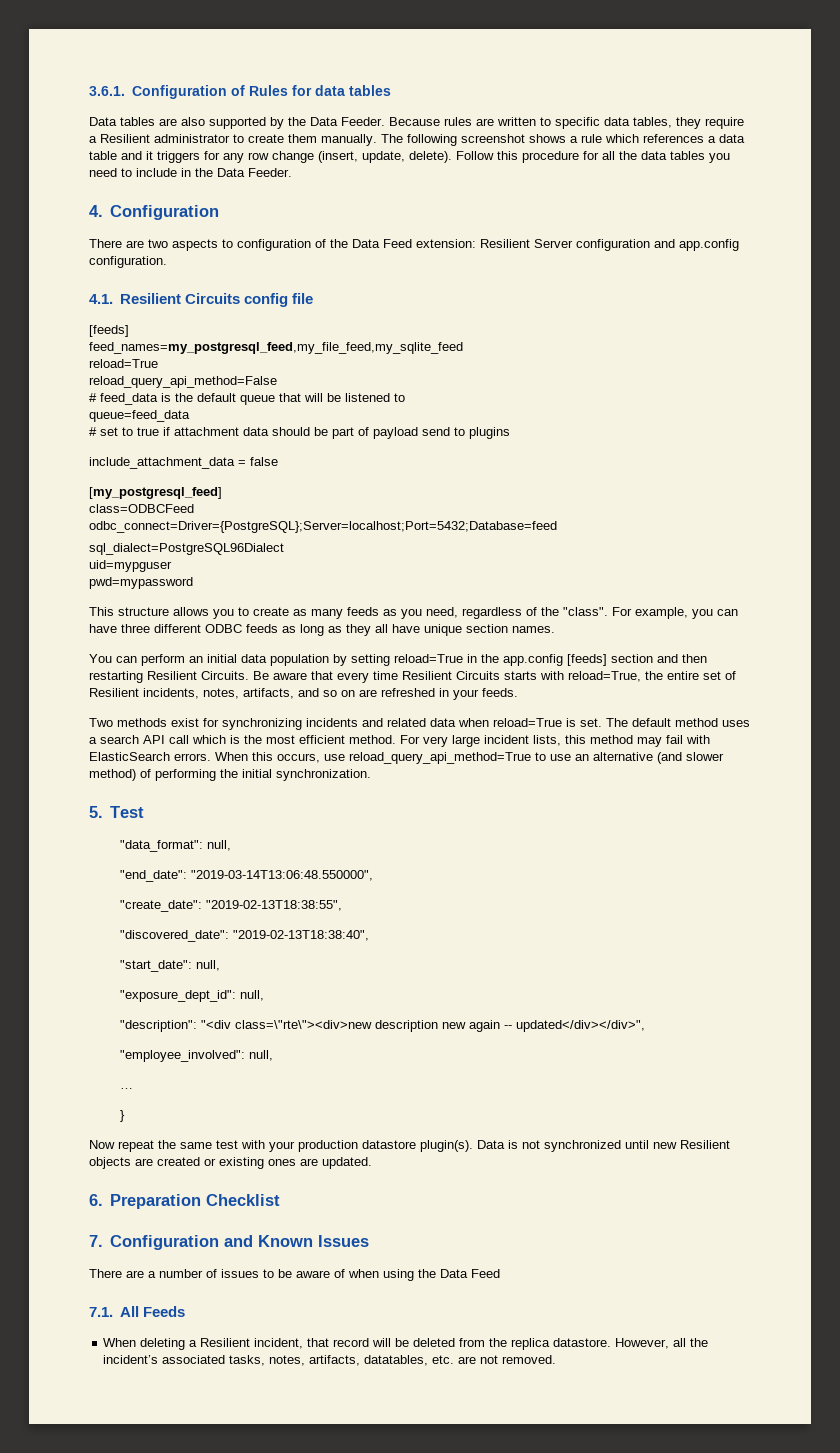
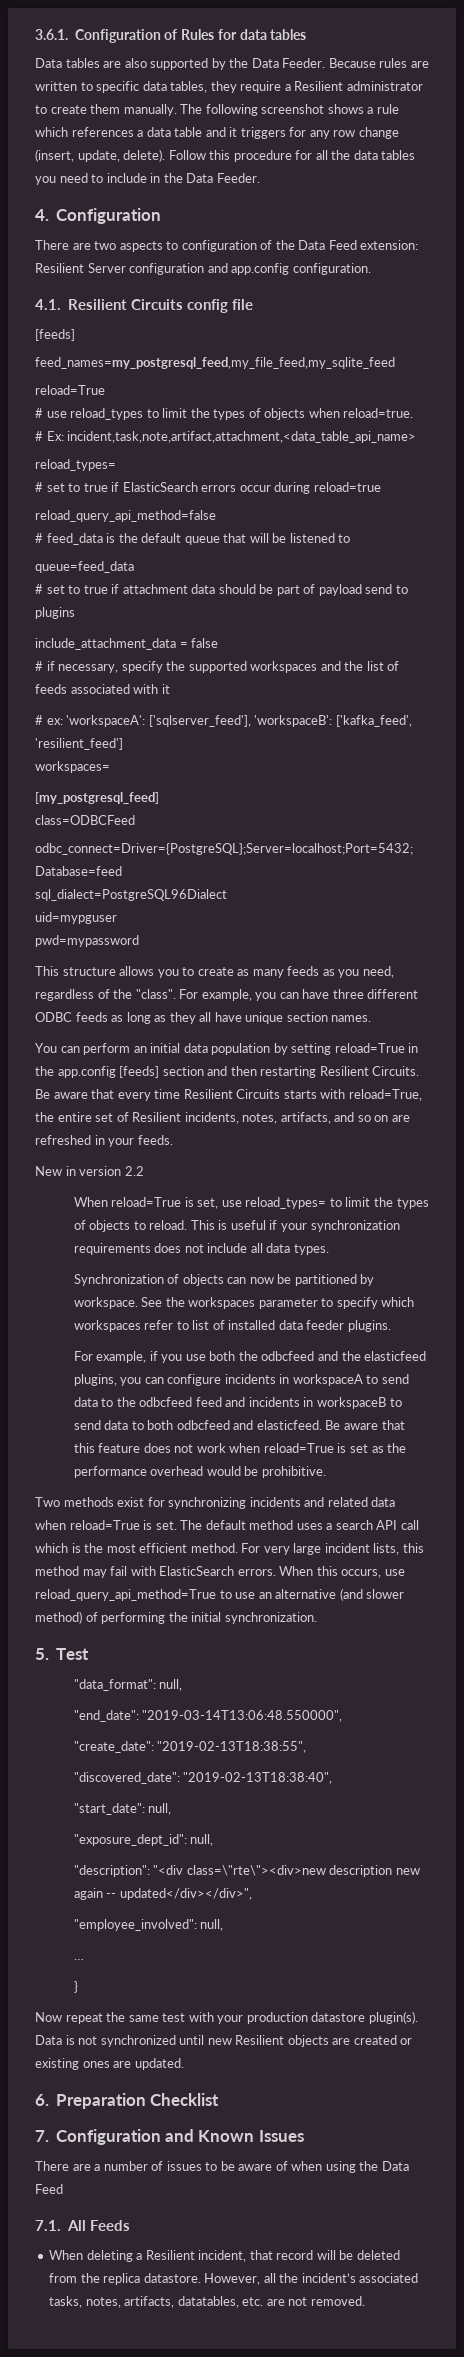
[89,376,277,388] reload_query_api_method=False -> [35,408,414,420] [35,431,417,443] [35,459,116,471] [35,482,381,494] [35,510,216,522] # use reload_types to limit the types of objects when reload=true. // # Ex: incident,task,note,artifact,attachment,<data_table_api_name> // reload_types= // # set to true if ElasticSearch errors occur during reload=true // reload_query_api_method=false
(278, 461) none -> [35,661,400,673] [35,684,170,694] [35,715,412,727] [35,738,123,750] [35,761,110,773] // # if necessary, specify the supported workspaces and the list of feeds associated with it // # ex: 'workspaceA': ['sqlserver_feed'], 'workspaceB': ['kafka_feed', 'resilient_feed'] // workspaces=
(518, 692) none -> [35,1166,144,1176] [73,1197,429,1209] [73,1220,400,1232] [73,1243,329,1255] [73,1274,375,1286] [73,1297,415,1309] [73,1320,391,1332] [73,1351,427,1363] [73,1374,409,1386] [73,1397,402,1409] [73,1420,405,1430] [73,1443,407,1453] [73,1466,326,1478] // New in version 2.2 // When reload=True is set, use reload_types= to limit the types of objects to reload. This is useful if your synchronization requirements does not include all data types. // Synchronization of objects can now be partitioned by workspace. See the workspaces parameter to specify which workspaces refer to list of installed data feeder plugins. // For example, if you use both the odbcfeed and the elasticfeed plugins, you can configure incidents in workspaceA to send data to the odbcfeed feed and incidents in workspaceB to send data to both odbcfeed and elasticfeed. Be aware that this feature does not work when reload=True is set as the performance overhead would be prohibitive.

